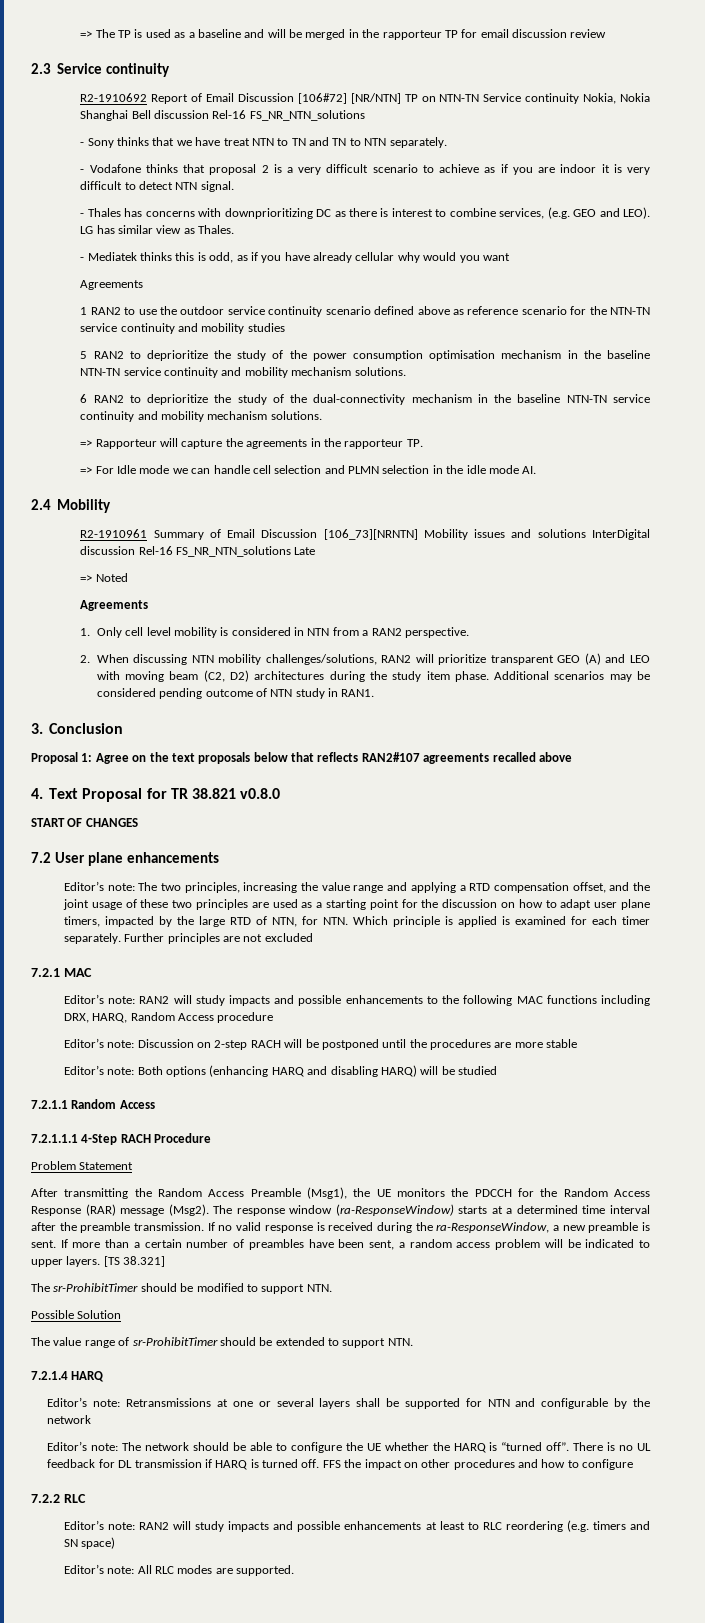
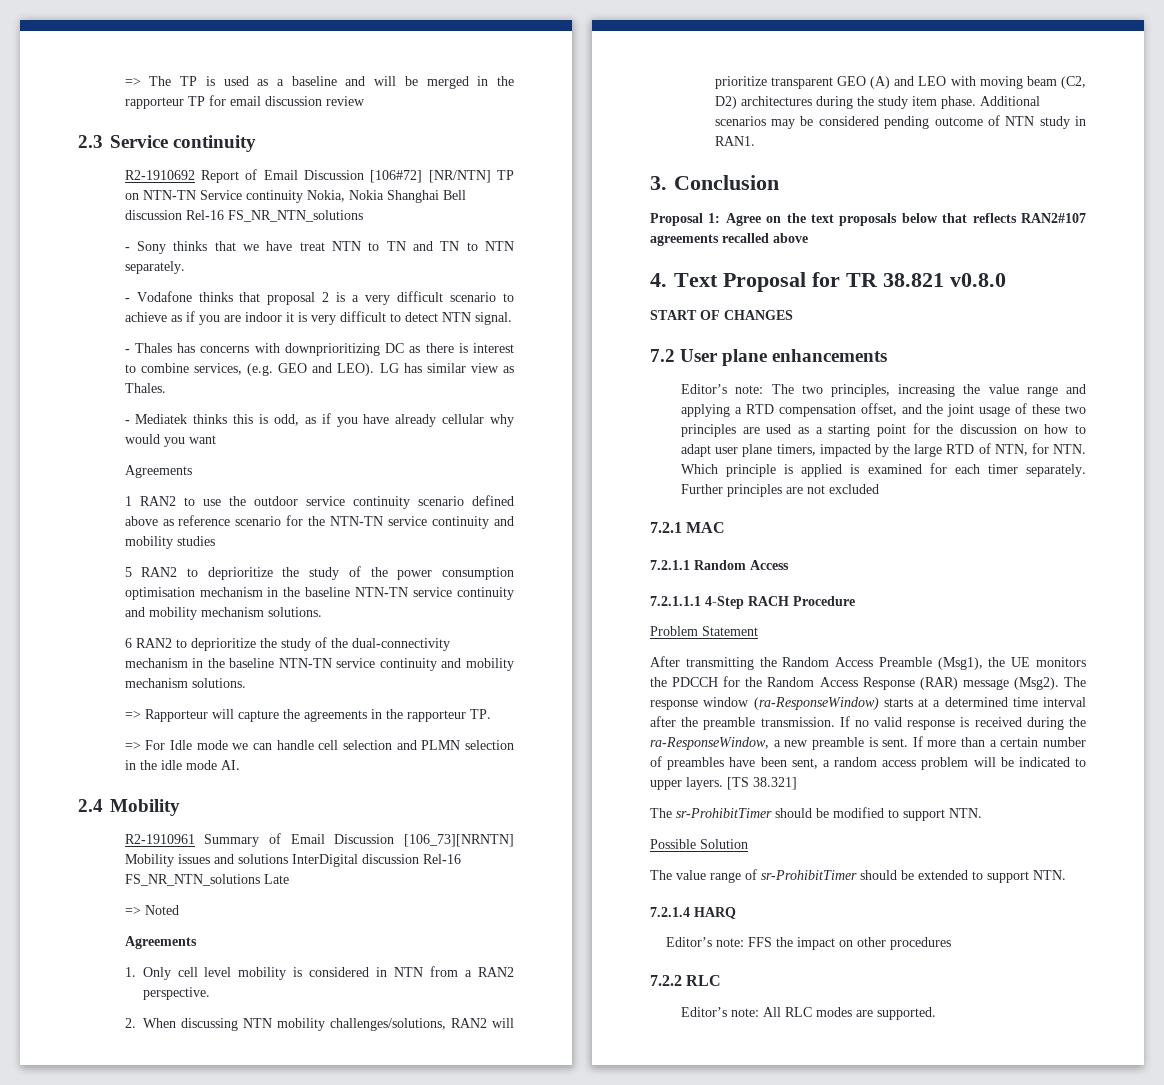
[63,994,650,1006] [63,1012,274,1023] [63,1038,578,1050] [63,1065,498,1077] // Editor’s note: RAN2 will study impacts and possible enhancements to the following MAC functions including DRX, HARQ, Random Access procedure // Editor’s note: Discussion on 2-step RACH will be postponed until the procedures are more stable // Editor’s note: Both options (enhancing HARQ and disabling HARQ) will be studied -> (726, 527) none
[126,1398,650,1409] [47,1415,92,1424] [47,1441,652,1453] [47,1459,320,1470] Retransmissions at one or several layers shall be supported for NTN and configurable by the network // Editor’s note: The network should be able to configure the UE whether the HARQ is “turned off”. There is no UL feedback for DL transmission if HARQ is turned off. -> (744, 942) none
[518,1459,634,1470] [31,1494,86,1503] [63,1520,651,1532] [63,1537,116,1549] and how to configure // 7.2.2 RLC // Editor’s note: RAN2 will study impacts and possible enhancements at least to RLC reordering (e.g. timers and SN space) -> [650,975,722,986] // 7.2.2 RLC

